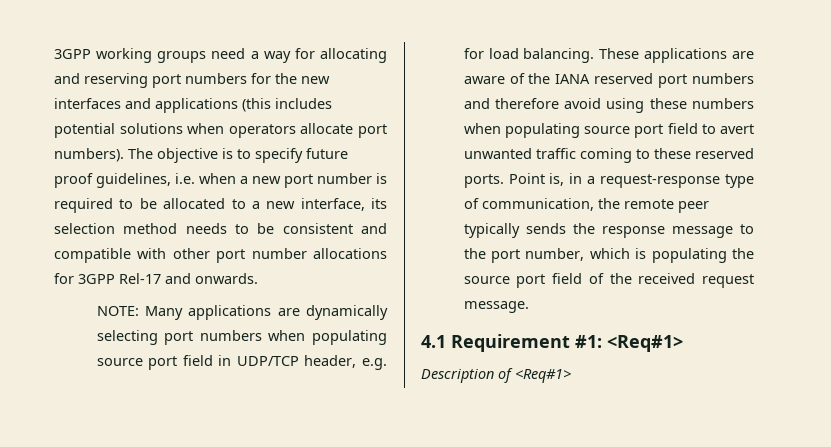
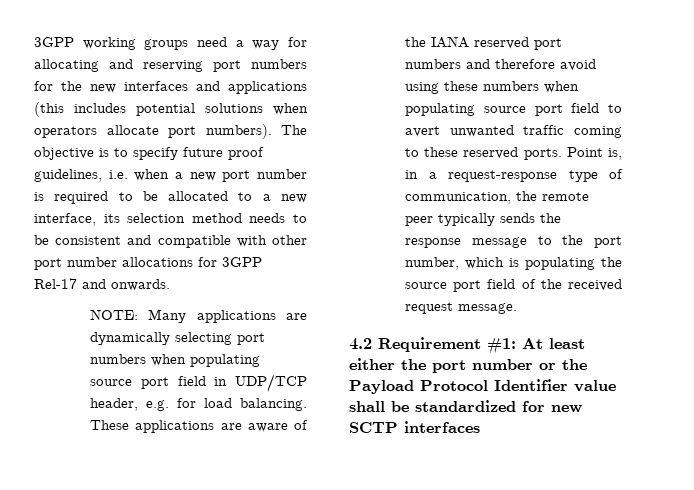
[421,335,446,348] 4.1 -> [349,338,372,350] 4.2
[607,335,683,352] [421,368,571,383] <Req#1> // Description of <Req#1> -> [522,338,585,349] [349,358,587,373] [349,379,616,394] [349,400,582,413] [349,421,480,433] At least either the port number or the Payload Protocol Identifier value shall be standardized for new SCTP interfaces

